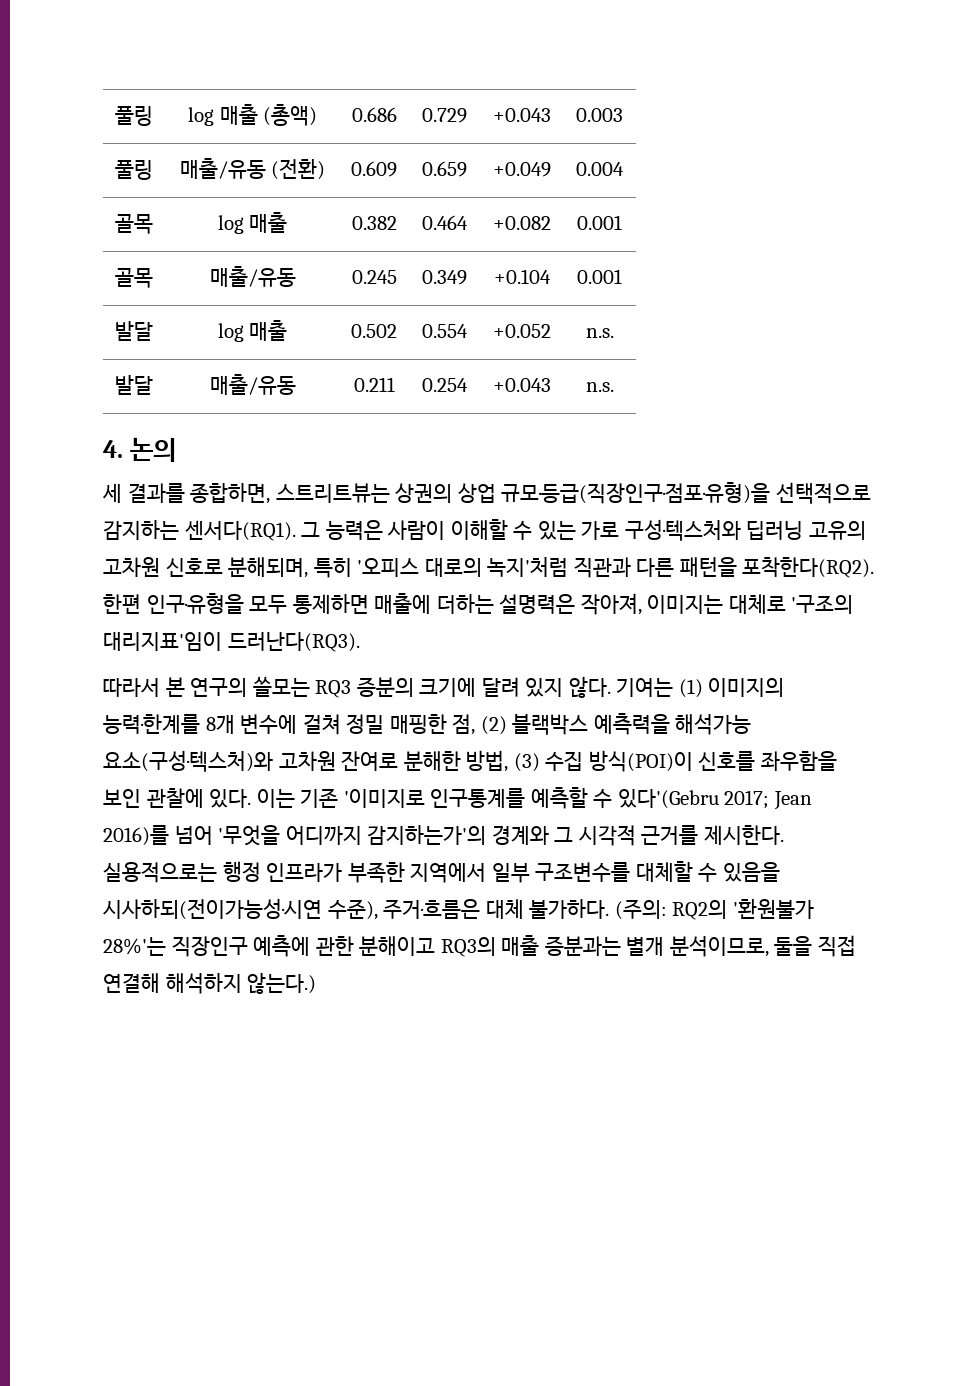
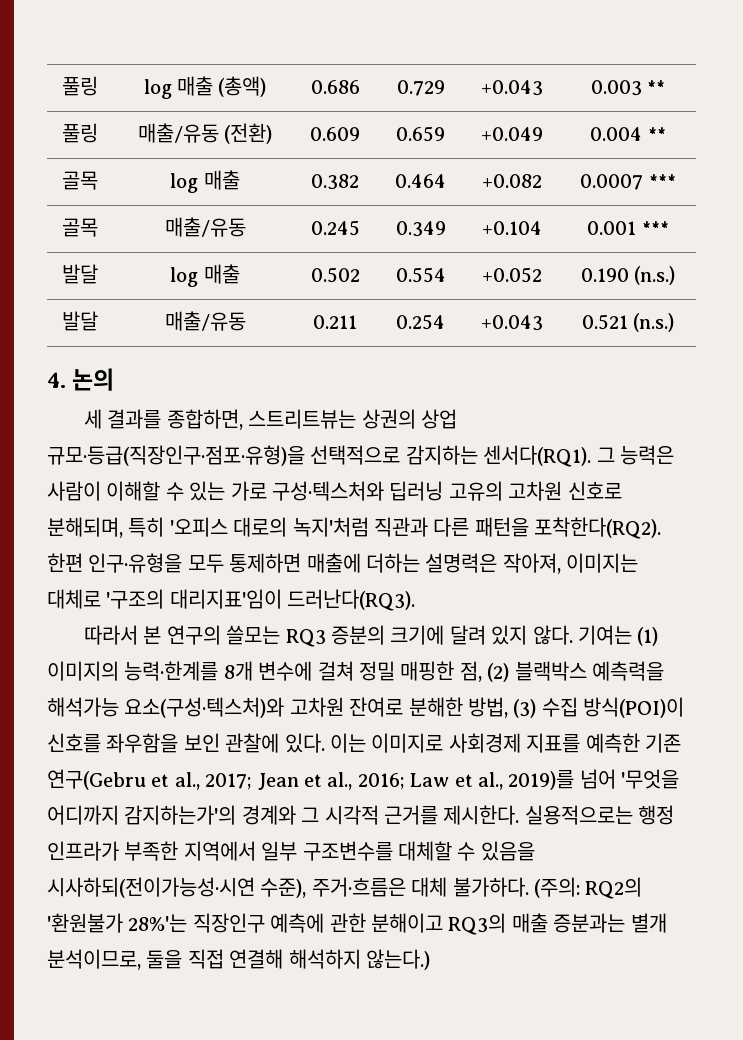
(623, 115) none -> [647,80,666,94] **
(624, 169) none -> [647,127,666,141] **
[577,215,622,230] 0.001 -> [580,174,676,190] 0.0007 ***
(622, 276) none -> [641,221,669,235] ***
[585,328,614,338] n.s. -> [580,266,676,285] 0.190 (n.s.)
[585,382,614,392] n.s. -> [581,313,675,332] 0.521 (n.s.)
[300,787,812,810] [103,825,169,846] 기존 '이미지로 인구통계를 예측할 수 있다'(Gebru 2017; Jean 2016)를 -> [371,733,681,753] [47,769,575,790] 이미지로 사회경제 지표를 예측한 기존 연구(Gebru et al., 2017; Jean et al., 2016; Law et al., 2019)를

